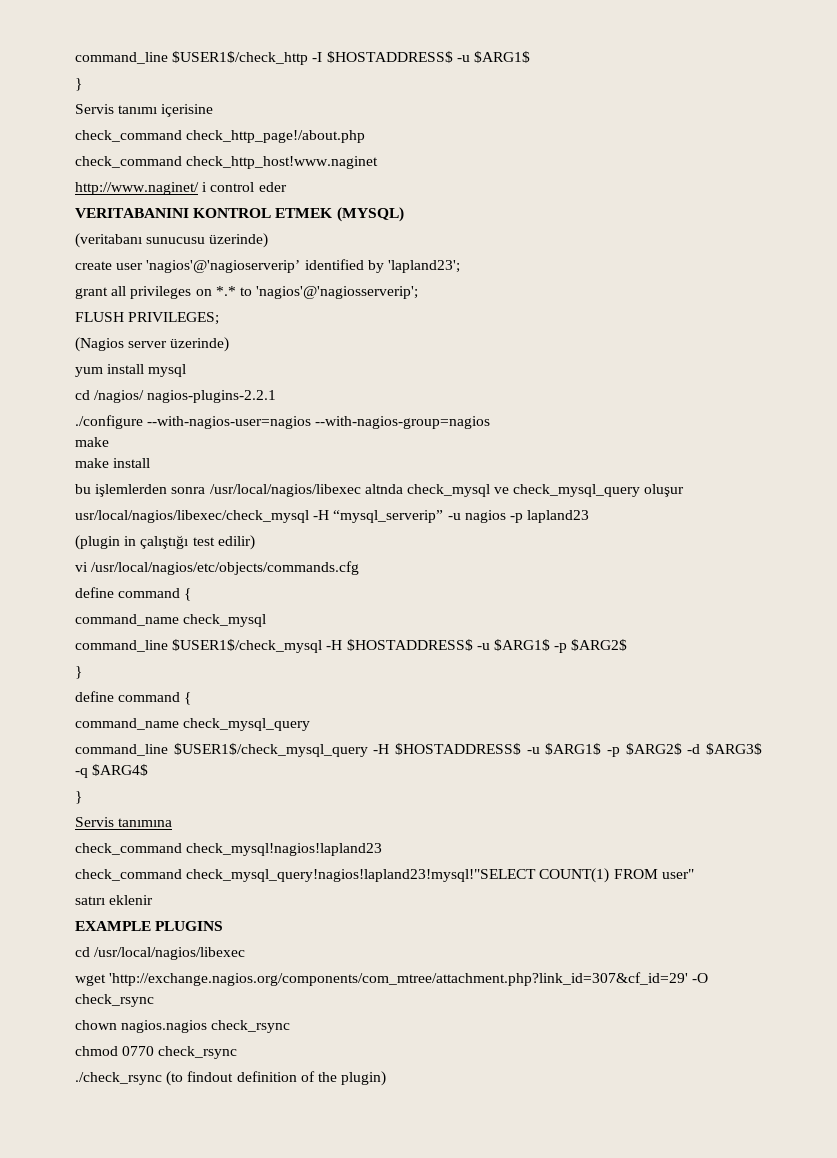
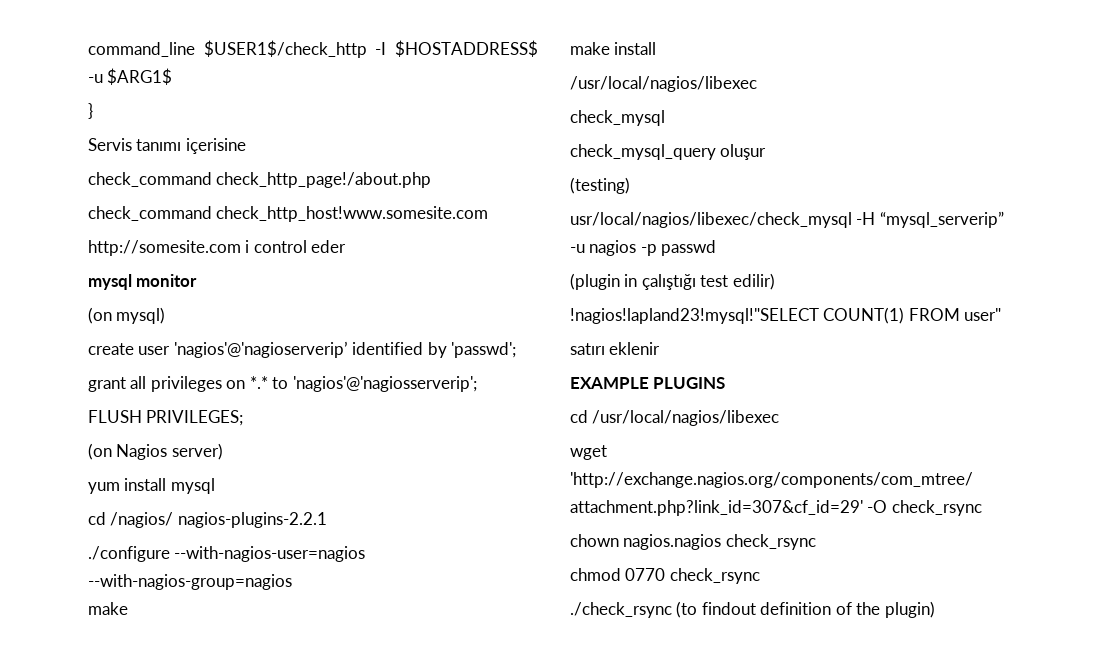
[186,156,379,169] [75,182,199,195] check_http_host!www.naginet // http://www.naginet/ -> [216,206,489,222] [88,240,241,256] check_http_host!www.somesite.com // http://somesite.com
[75,207,404,222] [75,233,269,248] VERITABANINI KONTROL ETMEK (MYSQL) // (veritabanı sunucusu üzerinde) -> [88,274,198,290] [88,307,166,324] mysql monitor // (on mysql)
[387,260,460,273] 'lapland23'; -> [451,342,517,358] 'passwd';
[75,337,230,352] (Nagios server üzerinde) -> [88,443,223,460] (on Nagios server)
[75,484,510,497] bu işlemlerden sonra /usr/local/nagios/libexec altnda check_mysql ve -> [570,76,757,92] [570,110,665,126] /usr/local/nagios/libexec // check_mysql //
(685, 490) none -> [570,177,630,194] // (testing)
[527,510,590,523] lapland23 -> [661,240,717,256] passwd
[75,561,360,575] [75,587,192,601] [75,614,267,627] [75,639,628,653] [75,666,82,679] [75,691,192,705] [75,718,311,731] [75,743,762,757] [75,764,149,778] [75,791,82,804] [75,817,173,827] [75,843,383,856] [75,869,537,882] vi /usr/local/nagios/etc/objects/commands.cfg // define command { // command_name check_mysql // command_line $USER1$/check_mysql -H $HOSTADDRESS$ -u $ARG1$ -p $ARG2$ // } // define command { // command_name check_mysql_query // command_line $USER1$/check_mysql_query -H $HOSTADDRESS$ -u $ARG1$ -p $ARG2$ -d $ARG3$ -q $ARG4$ // } // Servis tanımına // check_command check_mysql!nagios!lapland23 // check_command check_mysql_query!nagios!lapland23!mysql!"SELECT -> [570,308,819,324] !nagios!lapland23!mysql!"SELECT

